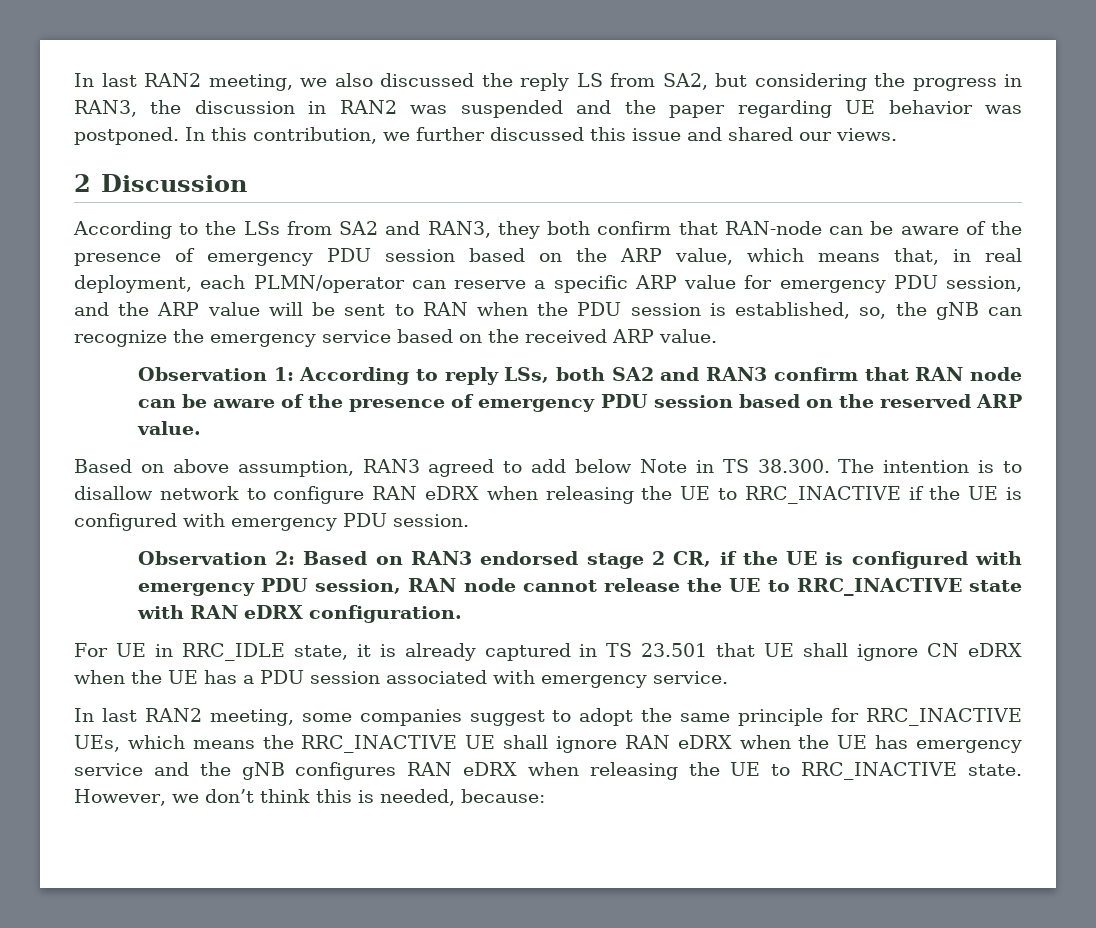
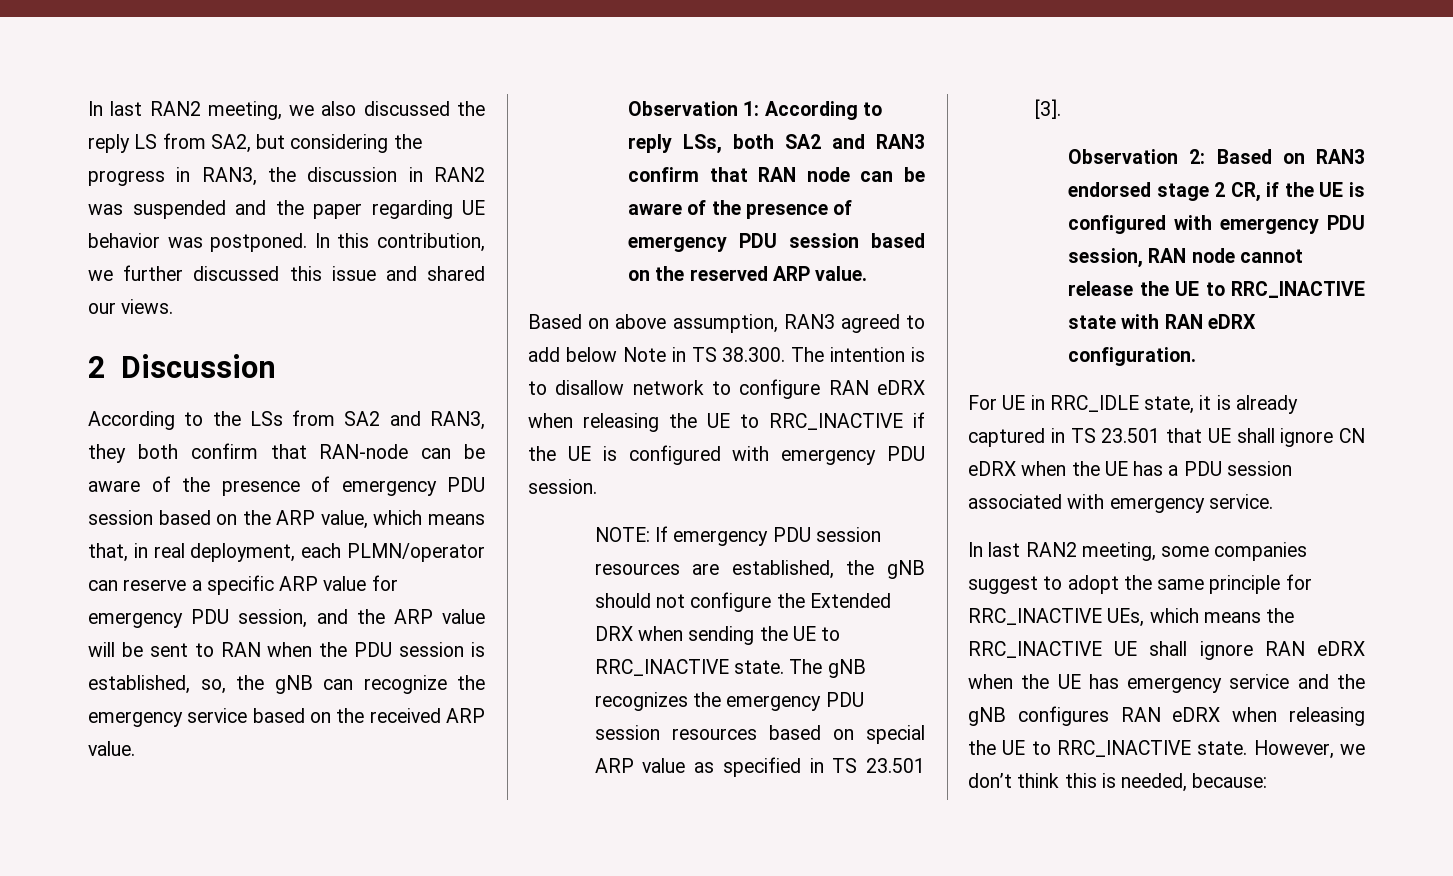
(469, 520) none -> [594,526,881,546] [594,560,925,579] [594,592,891,612] [594,626,841,645] [594,659,866,678] [594,692,864,711] [594,725,925,744] [594,757,925,777] [1034,99,1061,119] // NOTE: If emergency PDU session resources are established, the gNB should not configure the Extended DRX when sending the UE to RRC_INACTIVE state. The gNB recognizes the emergency PDU session resources based on special ARP value as specified in TS 23.501 [3].

